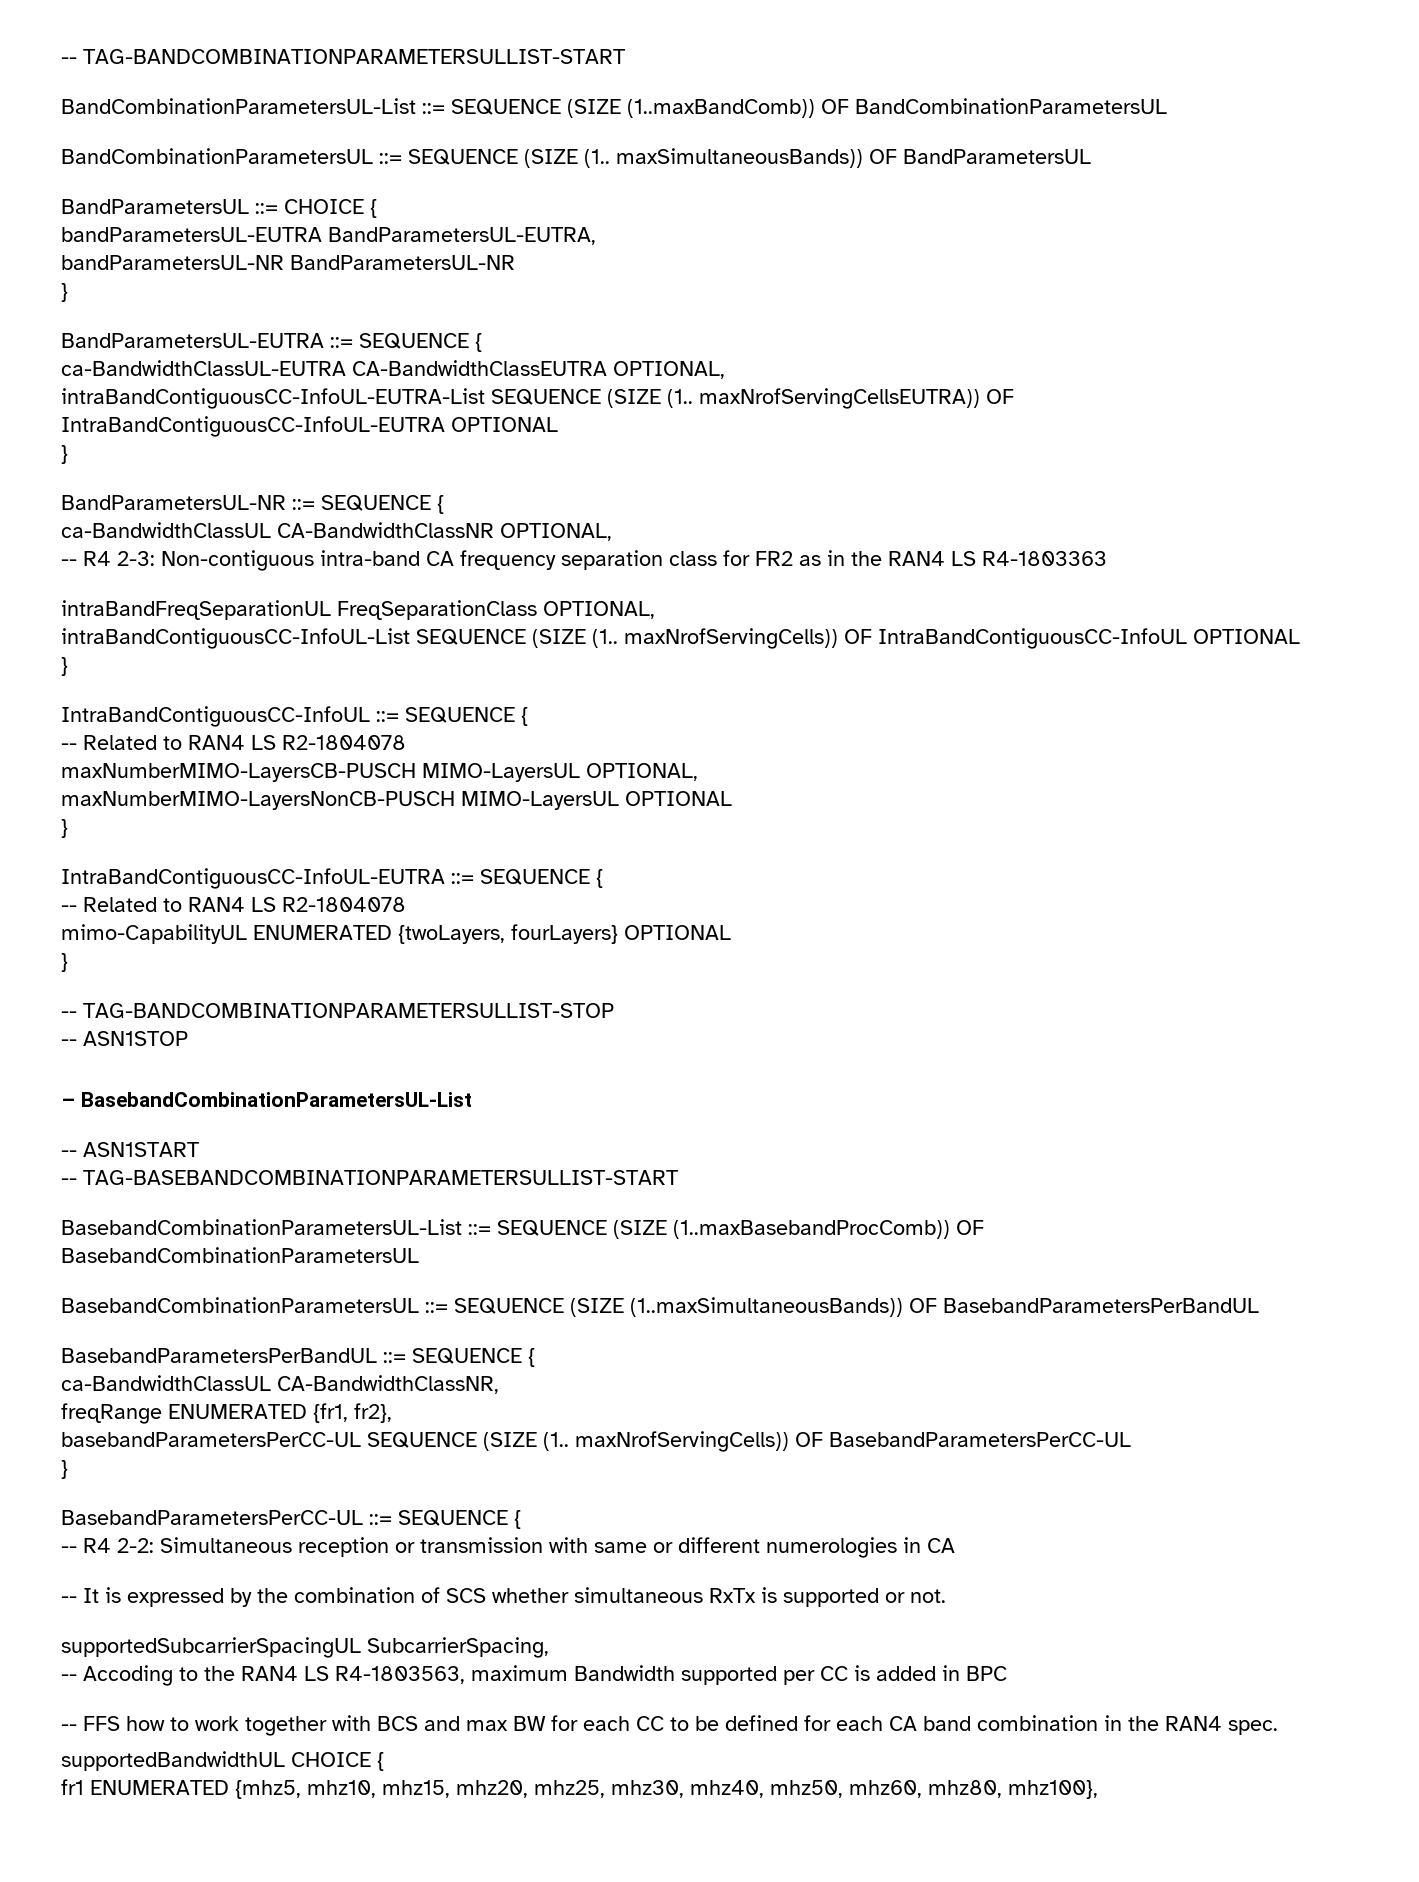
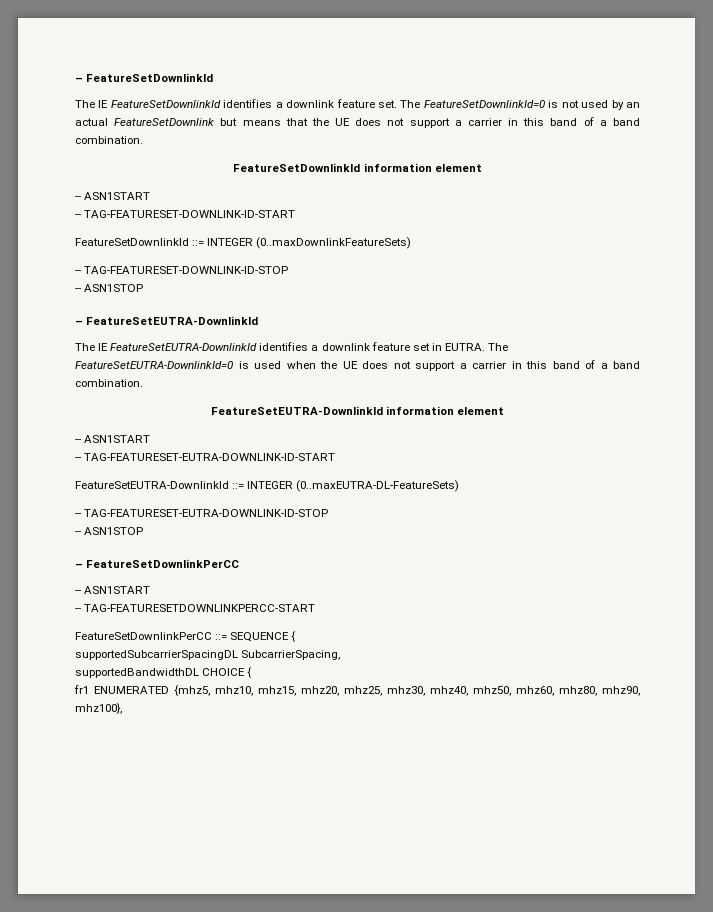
[61,49,626,64] [61,98,1167,118] [61,148,1091,168] [61,199,377,218] [61,227,596,245] [61,255,515,270] [61,283,68,302] [61,333,482,352] [61,360,725,379] [61,388,1014,409] [61,416,558,437] [61,445,68,464] [61,495,444,514] [61,522,612,541] [61,550,1107,571] [61,600,655,620] [61,628,1300,649] [61,657,68,676] [61,706,528,727] [61,735,406,750] [61,763,698,782] [61,791,732,810] [61,819,68,838] [61,868,603,889] [61,897,406,912] [61,924,731,944] [61,953,68,972] [61,1003,614,1018] [61,1031,188,1046] [61,1092,472,1107] [61,1142,200,1157] [61,1170,679,1185] [61,1219,984,1239] [61,1247,419,1263] [61,1297,1259,1317] [61,1348,535,1367] [61,1375,499,1394] [61,1403,392,1424] [61,1431,1131,1452] [61,1460,68,1479] [61,1510,521,1529] [61,1537,955,1558] [61,1587,946,1607] [61,1637,549,1658] [61,1665,1007,1686] [61,1715,1278,1736] [61,1751,285,1771] -- TAG-BANDCOMBINATIONPARAMETERSULLIST-START // BandCombinationParametersUL-List ::= SEQUENCE (SIZE (1..maxBandComb)) OF BandCombinationParametersUL // BandCombinationParametersUL ::= SEQUENCE (SIZE (1.. maxSimultaneousBands)) OF BandParametersUL // BandParametersUL ::= CHOICE { // bandParametersUL-EUTRA BandParametersUL-EUTRA, // bandParametersUL-NR BandParametersUL-NR // } // BandParametersUL-EUTRA ::= SEQUENCE { // ca-BandwidthClassUL-EUTRA CA-BandwidthClassEUTRA OPTIONAL, // intraBandContiguousCC-InfoUL-EUTRA-List SEQUENCE (SIZE (1.. maxNrofServingCellsEUTRA)) OF IntraBandContiguousCC-InfoUL-EUTRA OPTIONAL // } // BandParametersUL-NR ::= SEQUENCE { // ca-BandwidthClassUL CA-BandwidthClassNR OPTIONAL, // -- R4 2-3: Non-contiguous intra-band CA frequency separation class for FR2 as in the RAN4 LS R4-1803363 // intraBandFreqSeparationUL FreqSeparationClass OPTIONAL, // intraBandContiguousCC-InfoUL-List SEQUENCE (SIZE (1.. maxNrofServingCells)) OF IntraBandContiguousCC-InfoUL OPTIONAL // } // IntraBandContiguousCC-InfoUL ::= SEQUENCE { // -- Related to RAN4 LS R2-1804078 // maxNumberMIMO-LayersCB-PUSCH MIMO-LayersUL OPTIONAL, // maxNumberMIMO-LayersNonCB-PUSCH MIMO-LayersUL OPTIONAL // } // IntraBandContiguousCC-InfoUL-EUTRA ::= SEQUENCE { // -- Related to RAN4 LS R2-1804078 // mimo-CapabilityUL ENUMERATED {twoLayers, fourLayers} OPTIONAL // } // -- TAG-BANDCOMBINATIONPARAMETERSULLIST-STOP // -- ASN1STOP // – BasebandCombinationParametersUL-List // -- ASN1START // -- TAG-BASEBANDCOMBINATIONPARAMETERSULLIST-START // BasebandCombinationParametersUL-List ::= SEQUENCE (SIZE (1..maxBasebandProcComb)) OF BasebandCombinationParametersUL // BasebandCombinationParametersUL ::= SEQUENCE (SIZE (1..maxSimultaneousBands)) OF BasebandParametersPerBandUL // BasebandParametersPerBandUL ::= SEQUENCE { // ca-BandwidthClassUL CA-BandwidthClassNR, // freqRange ENUMERATED {fr1, fr2}, // basebandParametersPerCC-UL SEQUENCE (SIZE (1.. maxNrofServingCells)) OF BasebandParametersPerCC-UL // } // BasebandParametersPerCC-UL ::= SEQUENCE { // -- R4 2-2: Simultaneous reception or transmission with same or different numerologies in CA // -- It is expressed by the combination of SCS whether simultaneous RxTx is supported or not. // supportedSubcarrierSpacingUL SubcarrierSpacing, // -- Accoding to the RAN4 LS R4-1803563, maximum Bandwidth supported per CC is added in BPC // -- FFS how to work together with BCS and max BW for each CC to be defined for each CA band combination in the RAN4 spec. // supportedBandwidthUL -> [75,73,214,82] [75,99,641,110] [75,117,640,128] [75,136,143,144] [233,163,482,172] [75,192,151,200] [75,210,296,218] [75,237,412,249] [75,266,289,274] [75,284,144,292] [75,316,259,325] [75,342,509,351] [75,360,640,371] [75,379,143,387] [210,406,505,415] [75,435,151,443] [75,453,336,461] [75,480,460,492] [75,509,329,517] [75,527,144,535] [75,559,240,568] [75,586,151,594] [75,604,316,612] [75,631,297,642] [75,650,341,660] [75,668,199,678] – FeatureSetDownlinkId // The IE FeatureSetDownlinkId identifies a downlink feature set. The FeatureSetDownlinkId=0 is not used by an actual FeatureSetDownlink but means that the UE does not support a carrier in this band of a band combination. // FeatureSetDownlinkId information element // -- ASN1START // -- TAG-FEATURESET-DOWNLINK-ID-START // FeatureSetDownlinkId ::= INTEGER (0..maxDownlinkFeatureSets) // -- TAG-FEATURESET-DOWNLINK-ID-STOP // -- ASN1STOP // – FeatureSetEUTRA-DownlinkId // The IE FeatureSetEUTRA-DownlinkId identifies a downlink feature set in EUTRA. The FeatureSetEUTRA-DownlinkId=0 is used when the UE does not support a carrier in this band of a band combination. // FeatureSetEUTRA-DownlinkId information element // -- ASN1START // -- TAG-FEATURESET-EUTRA-DOWNLINK-ID-START // FeatureSetEUTRA-DownlinkId ::= INTEGER (0..maxEUTRA-DL-FeatureSets) // -- TAG-FEATURESET-EUTRA-DOWNLINK-ID-STOP // -- ASN1STOP // – FeatureSetDownlinkPerCC // -- ASN1START // -- TAG-FEATURESETDOWNLINKPERCC-START // FeatureSetDownlinkPerCC ::= SEQUENCE { // supportedSubcarrierSpacingDL SubcarrierSpacing, // supportedBandwidthDL
(1002, 1789) none -> [602,686,640,696] mhz90,

